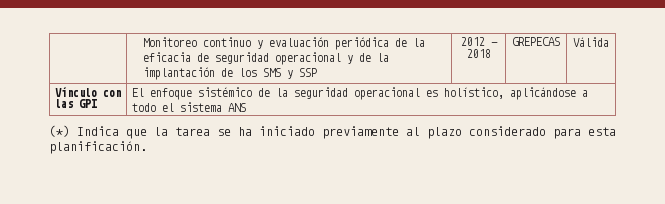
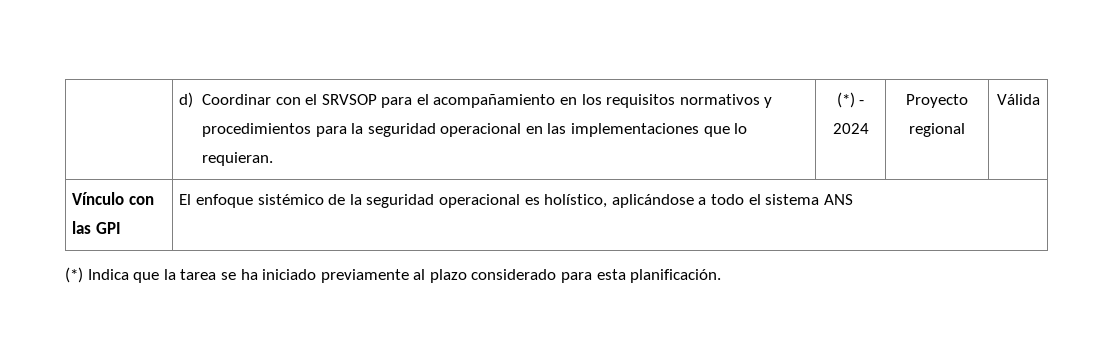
[142,37,425,50] [142,52,389,65] [142,67,317,80] [460,37,498,46] [466,49,491,58] [512,37,560,46] | Monitoreo continuo y evaluación periódica de la eficacia de seguridad operacional y de la implantación de los SMS y SSP | 2012 - 2018 | GREPECAS -> [179,92,773,108] [201,123,748,137] [201,152,273,166] [836,92,865,108] [832,123,869,134] [906,94,968,108] [909,123,965,137] | d) Coordinar con el SRVSOP para el acompañamiento en los requisitos normativos y procedimientos para la seguridad operacional en las implementaciones que lo requieran. | (*) - 2024 | Proyecto regional

